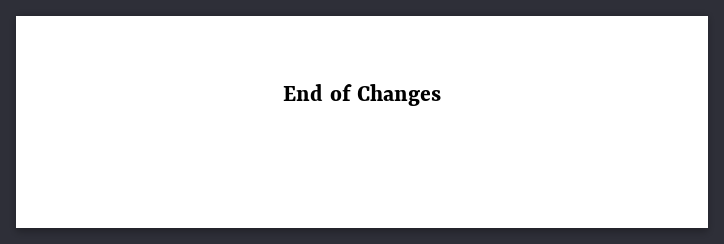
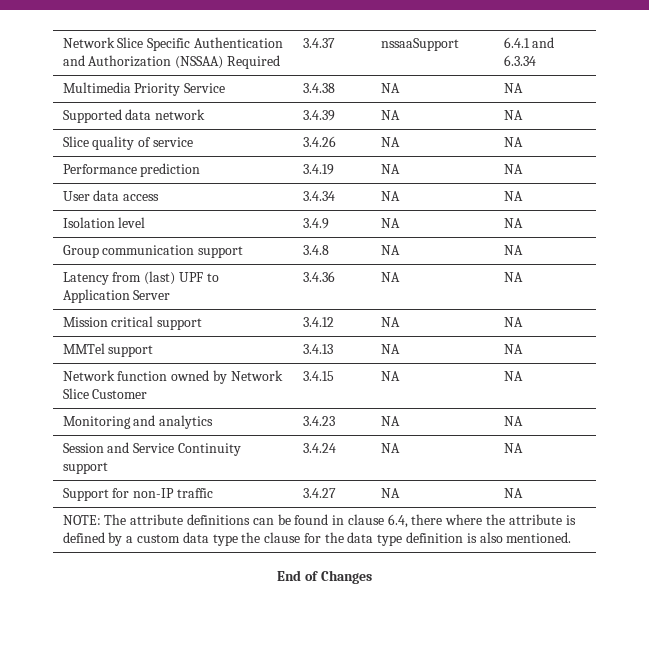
(282, 92) none -> [62,37,283,51] [62,55,280,69] [302,38,335,48] [380,38,459,51] [503,37,555,48] [503,55,536,66] [62,82,226,96] [302,83,335,93] [380,83,400,93] [503,83,523,93] [62,109,206,123] [302,110,335,121] [380,110,400,120] [503,110,523,120] [62,136,193,150] [302,136,336,147] [380,137,400,147] [503,137,523,147] [62,163,201,177] [302,164,334,175] [380,164,400,174] [503,164,523,174] [62,190,160,201] [302,191,335,201] [380,191,400,201] [503,191,523,201] [62,217,146,228] [302,218,329,229] [380,218,400,228] [503,218,523,228] [62,245,244,258] [302,245,329,255] [380,245,400,255] [503,245,523,255] [62,271,219,285] [62,289,171,303] [302,271,335,282] [380,272,400,282] [503,272,523,282] [62,316,203,330] [302,317,334,327] [380,317,400,327] [503,317,523,327] [62,343,154,357] [302,344,333,354] [380,344,400,354] [503,344,523,354] [62,370,283,384] [62,388,148,399] [302,371,334,381] [380,371,400,381] [503,371,523,381] [62,415,214,429] [302,416,335,426] [380,416,400,426] [503,416,523,426] [62,442,241,456] [62,462,108,474] [302,443,336,453] [380,443,400,453] [503,443,523,453] [62,488,213,501] [302,488,336,498] [380,488,400,498] [503,488,523,498] [62,514,576,528] [62,532,572,546] Network Slice Specific Authentication and Authorization (NSSAA) Required | 3.4.37 | nssaaSupport | 6.4.1 and 6.3.34 // Multimedia Priority Service | 3.4.38 | NA | NA // Supported data network | 3.4.39 | NA | NA // Slice quality of service | 3.4.26 | NA | NA // Performance prediction | 3.4.19 | NA | NA // User data access | 3.4.34 | NA | NA // Isolation level | 3.4.9 | NA | NA // Group communication support | 3.4.8 | NA | NA // Latency from (last) UPF to Application Server | 3.4.36 | NA | NA // Mission critical support | 3.4.12 | NA | NA // MMTel support | 3.4.13 | NA | NA // Network function owned by Network Slice Customer | 3.4.15 | NA | NA // Monitoring and analytics | 3.4.23 | NA | NA // Session and Service Continuity support | 3.4.24 | NA | NA // Support for non-IP traffic | 3.4.27 | NA | NA // NOTE: The attribute definitions can be found in clause 6.4, there where the attribute is defined by a custom data type the clause for the data type definition is also mentioned. //

